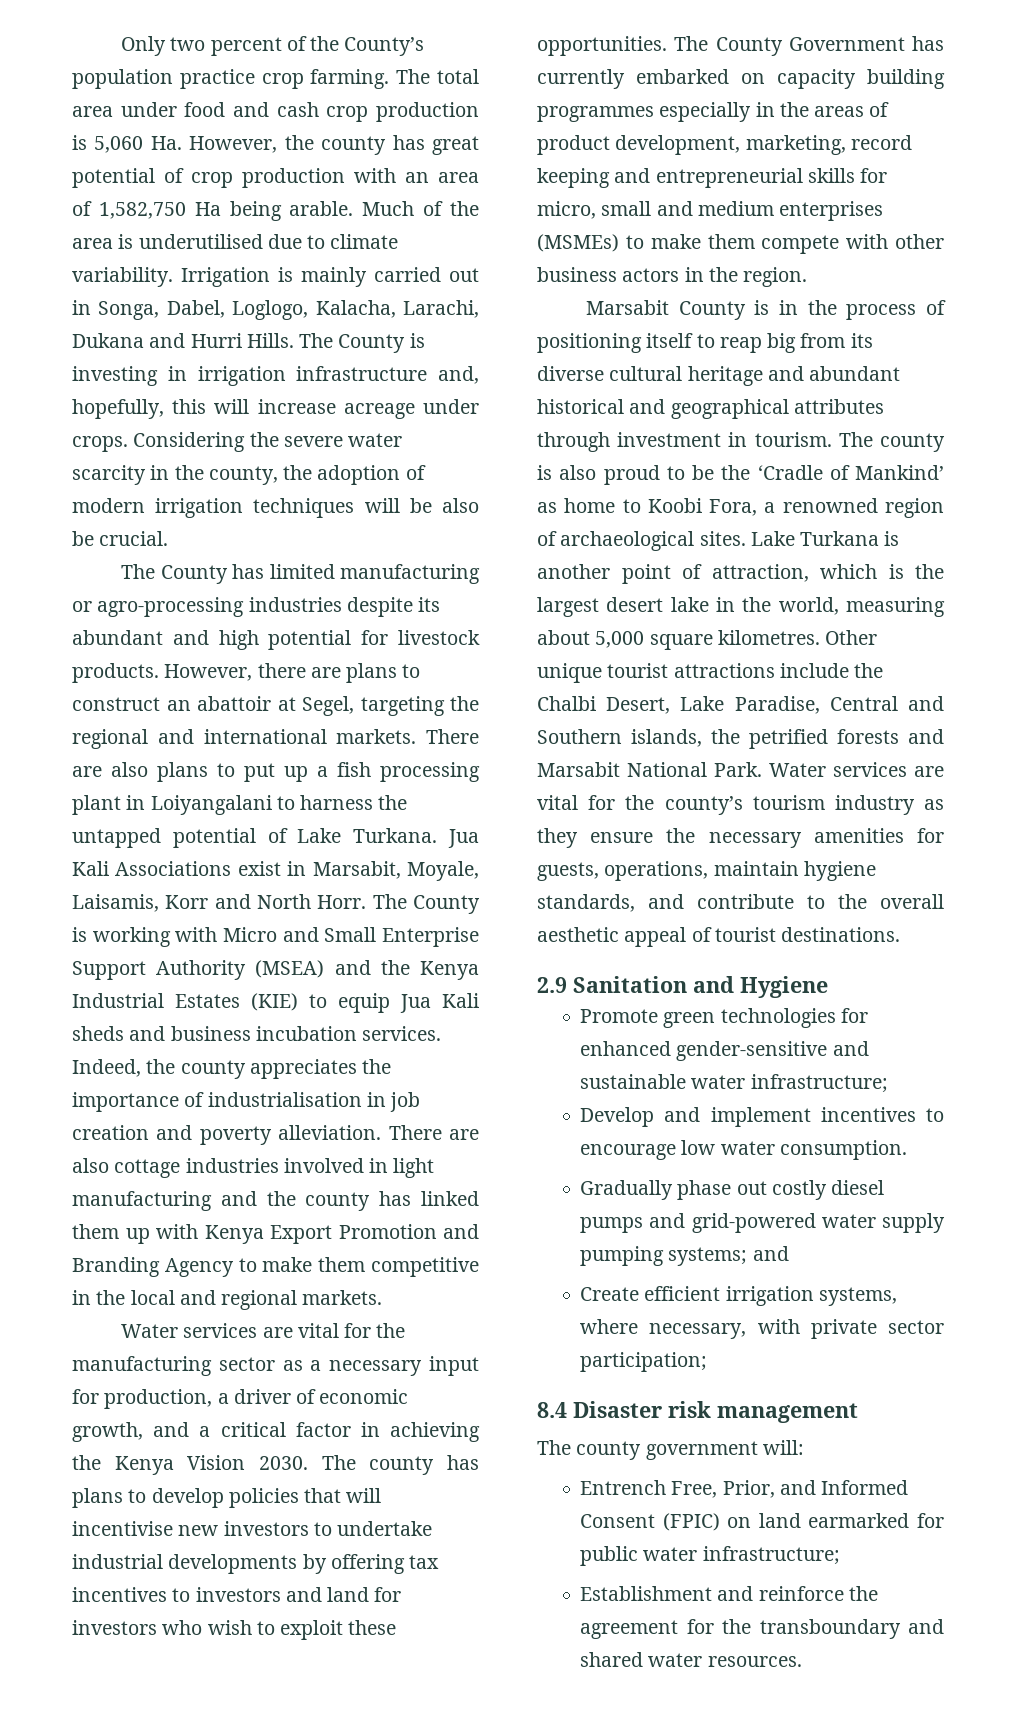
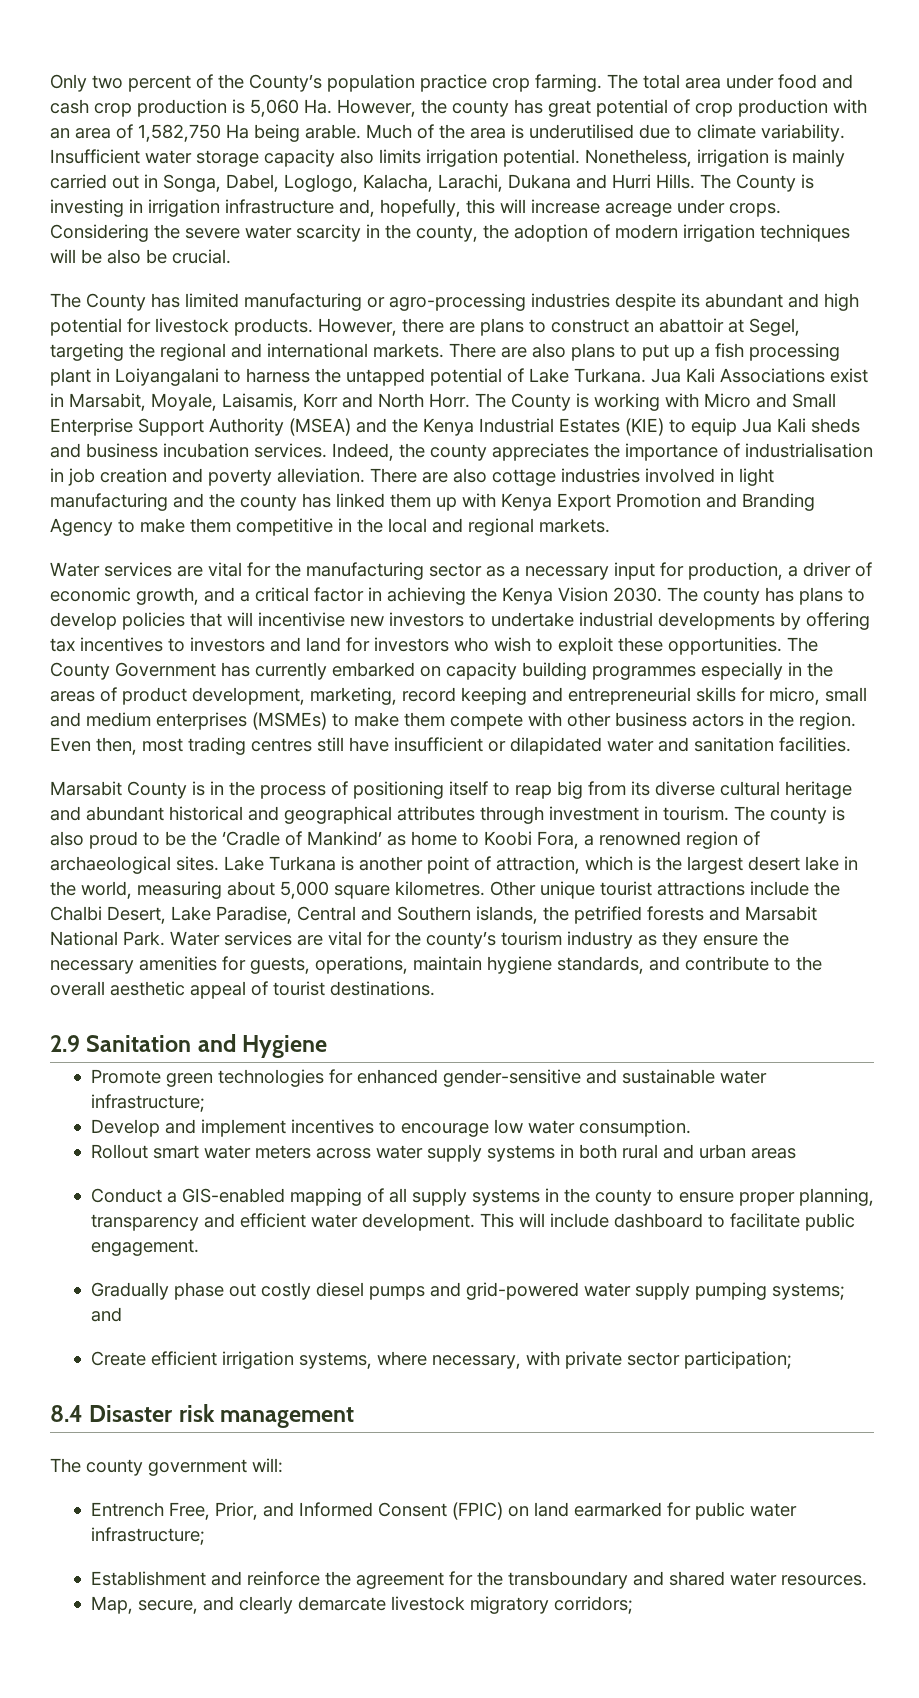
[181,267,270,287] Irrigation -> [50,149,769,167] Insufficient water storage capacity also limits irrigation potential. Nonetheless, irrigation
(808, 277) none -> [50,737,851,755] Even then, most trading centres still have insufficient or dilapidated water and sanitation facilities.
(907, 1150) none -> [90,1144,796,1162] [90,1188,874,1206] [90,1213,855,1231] [90,1239,199,1256] // Rollout smart water meters across water supply systems in both rural and urban areas // Conduct a GIS-enabled mapping of all supply systems in the county to ensure proper planning, transparency and efficient water development. This will include dashboard to facilitate public engagement.
(802, 1661) none -> [90,1596,633,1614] // Map, secure, and clearly demarcate livestock migratory corridors;

